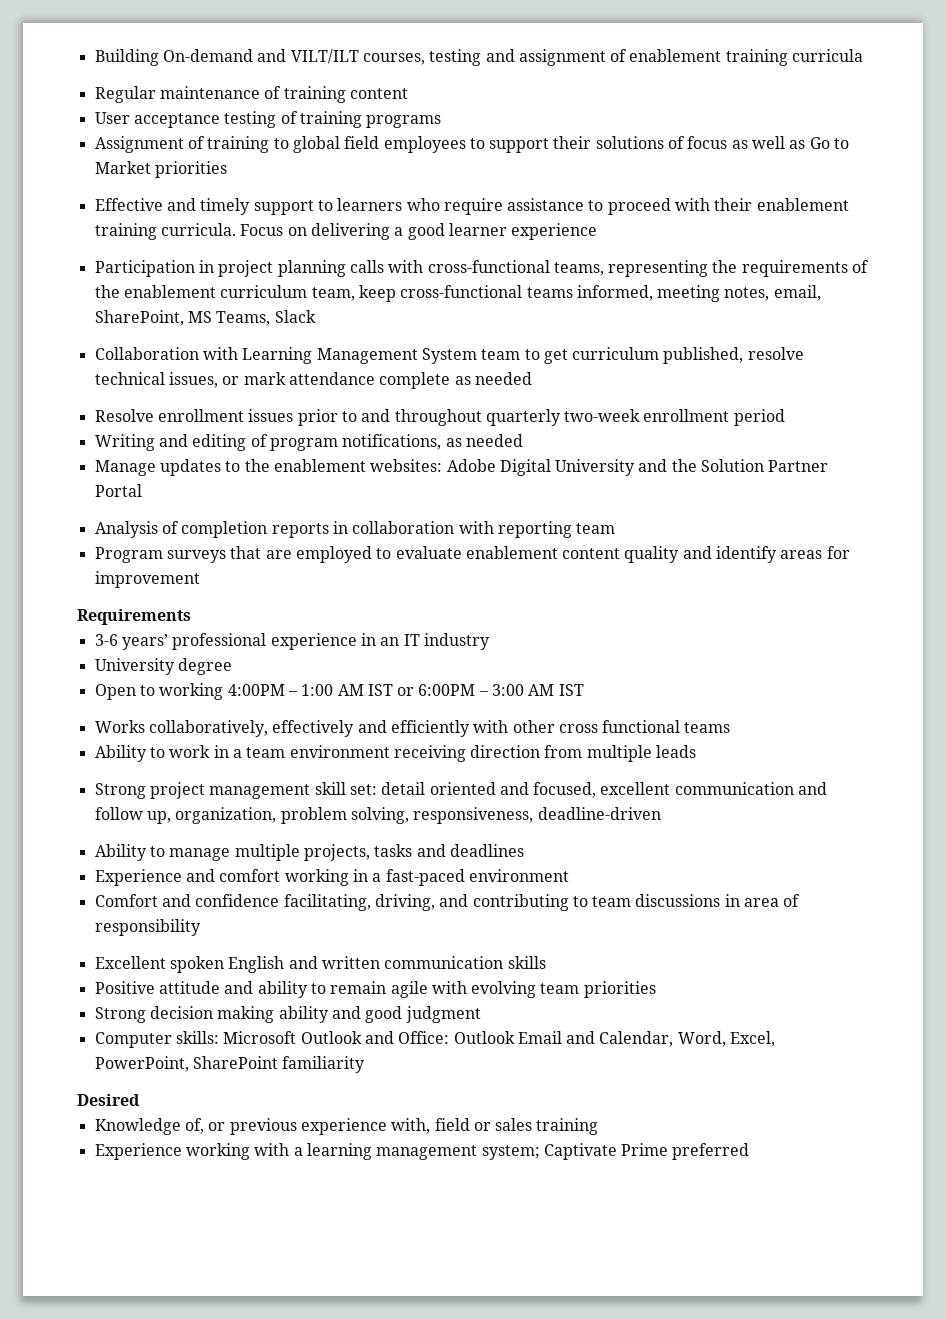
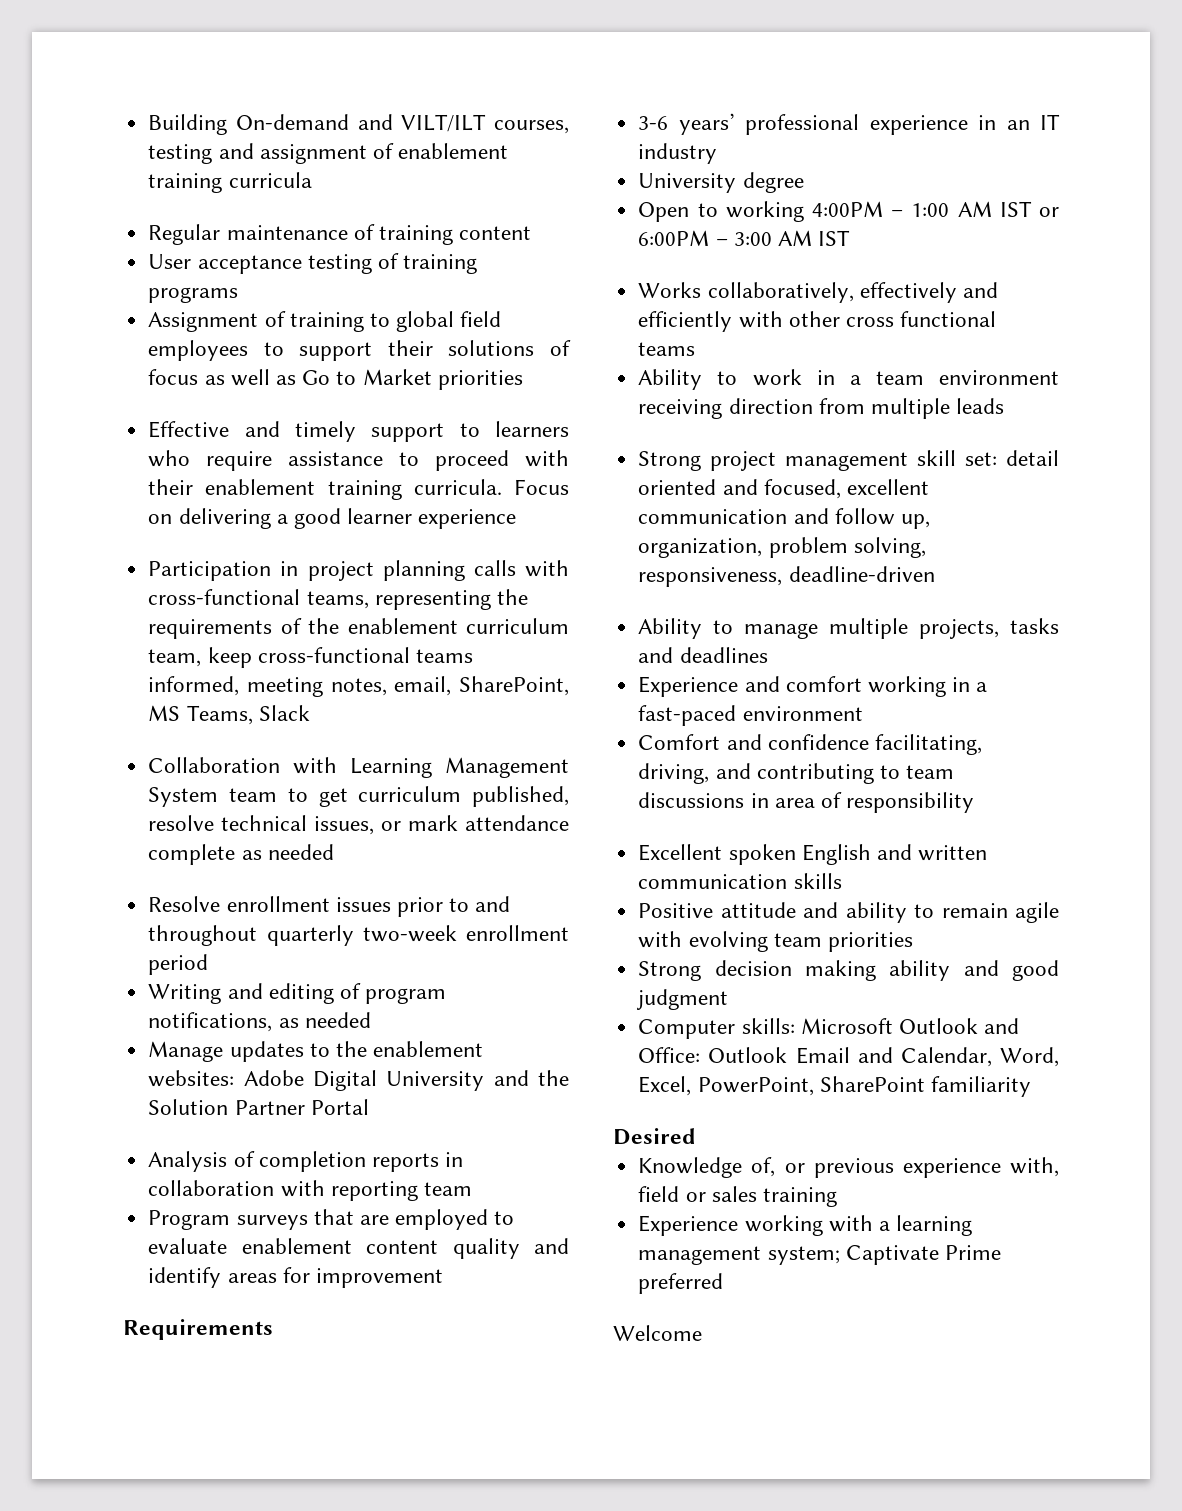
(750, 1151) none -> [613,1325,702,1341] // Welcome

